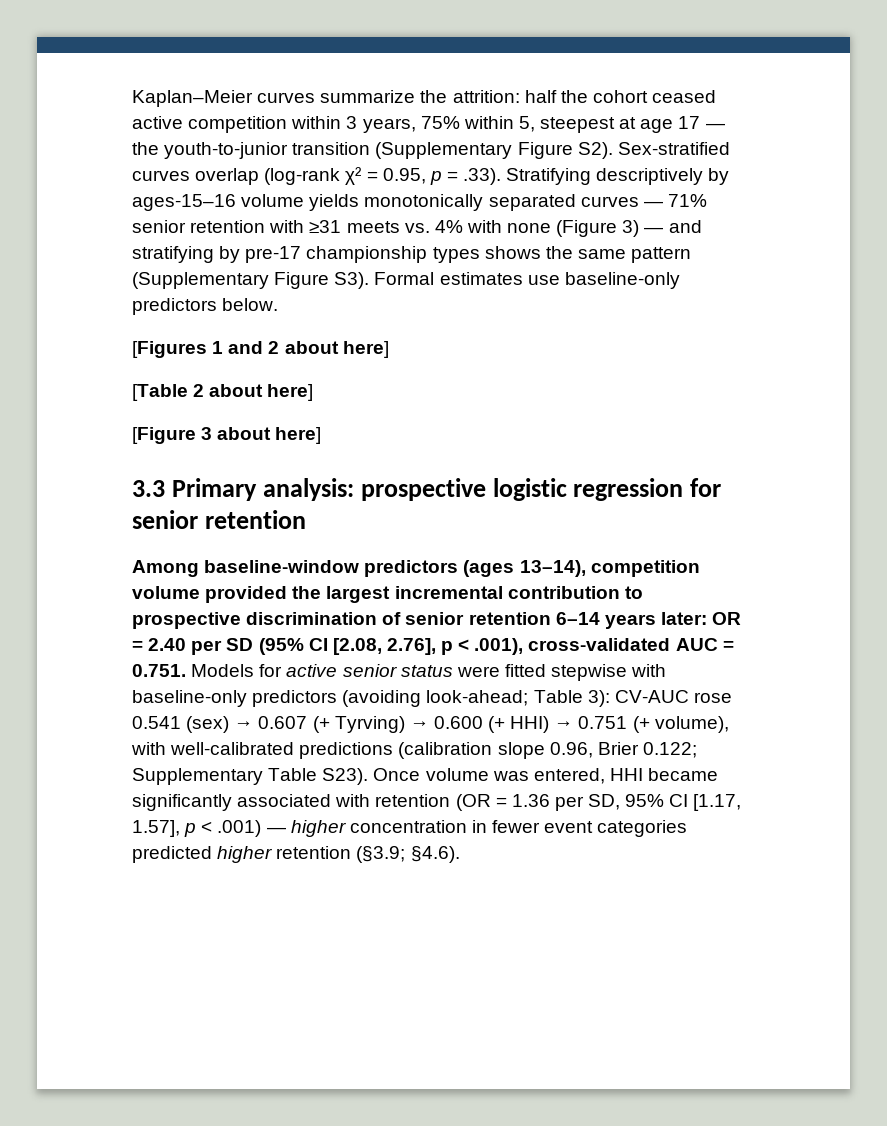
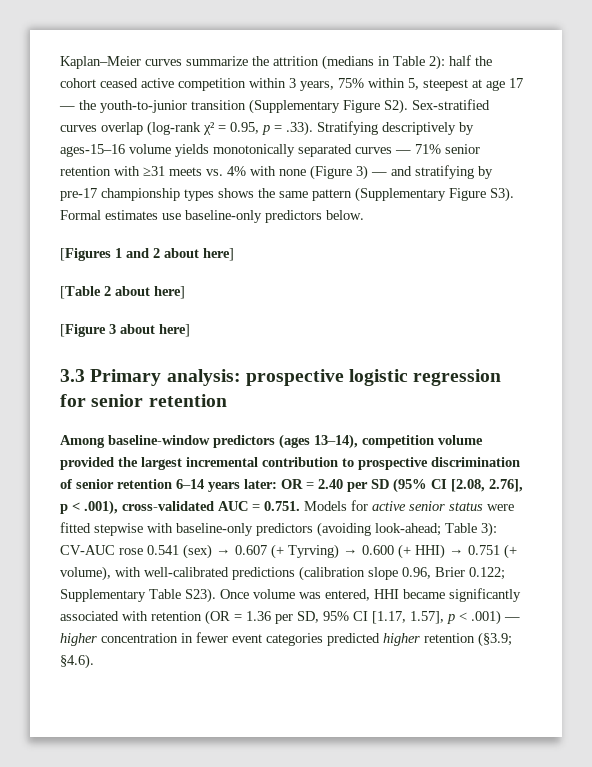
[452,90,520,103] attrition: -> [273,55,445,70] attrition (medians in Table 2):

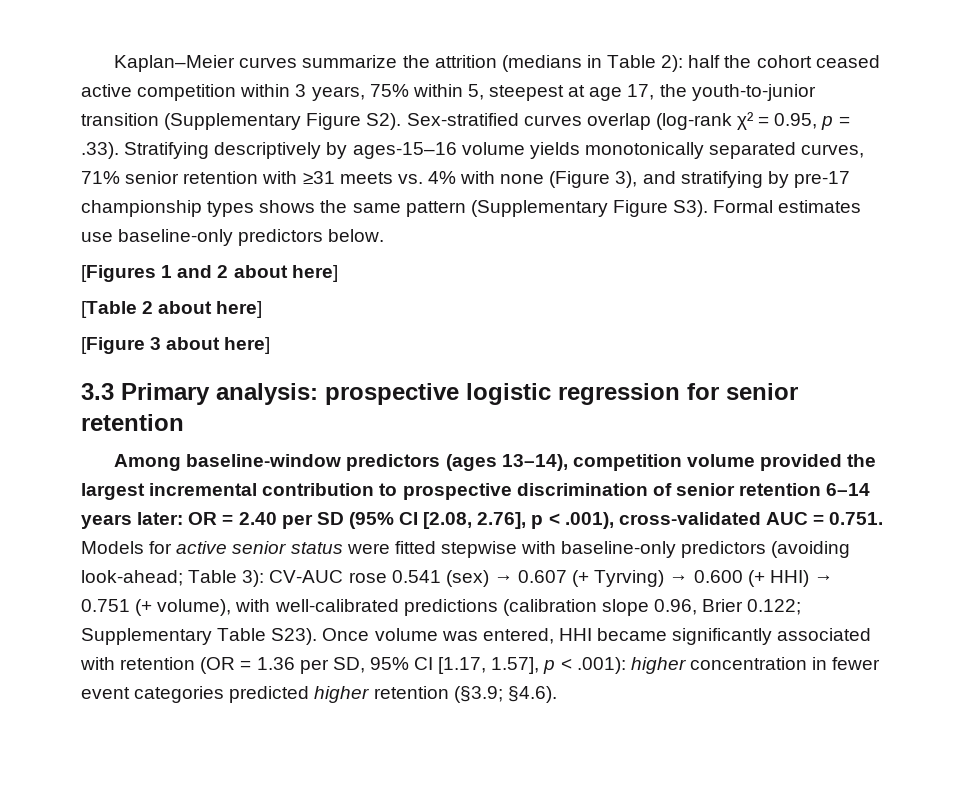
[509,78,523,88] [59,106,75,110] 17 — -> [627,84,655,100] 17,
[355,147,411,154] curves — -> [801,144,865,158] curves,
[356,165,387,180] 3) — -> [615,171,638,188] 3),
[471,610,520,625] .001) — -> [576,657,626,674] .001):

